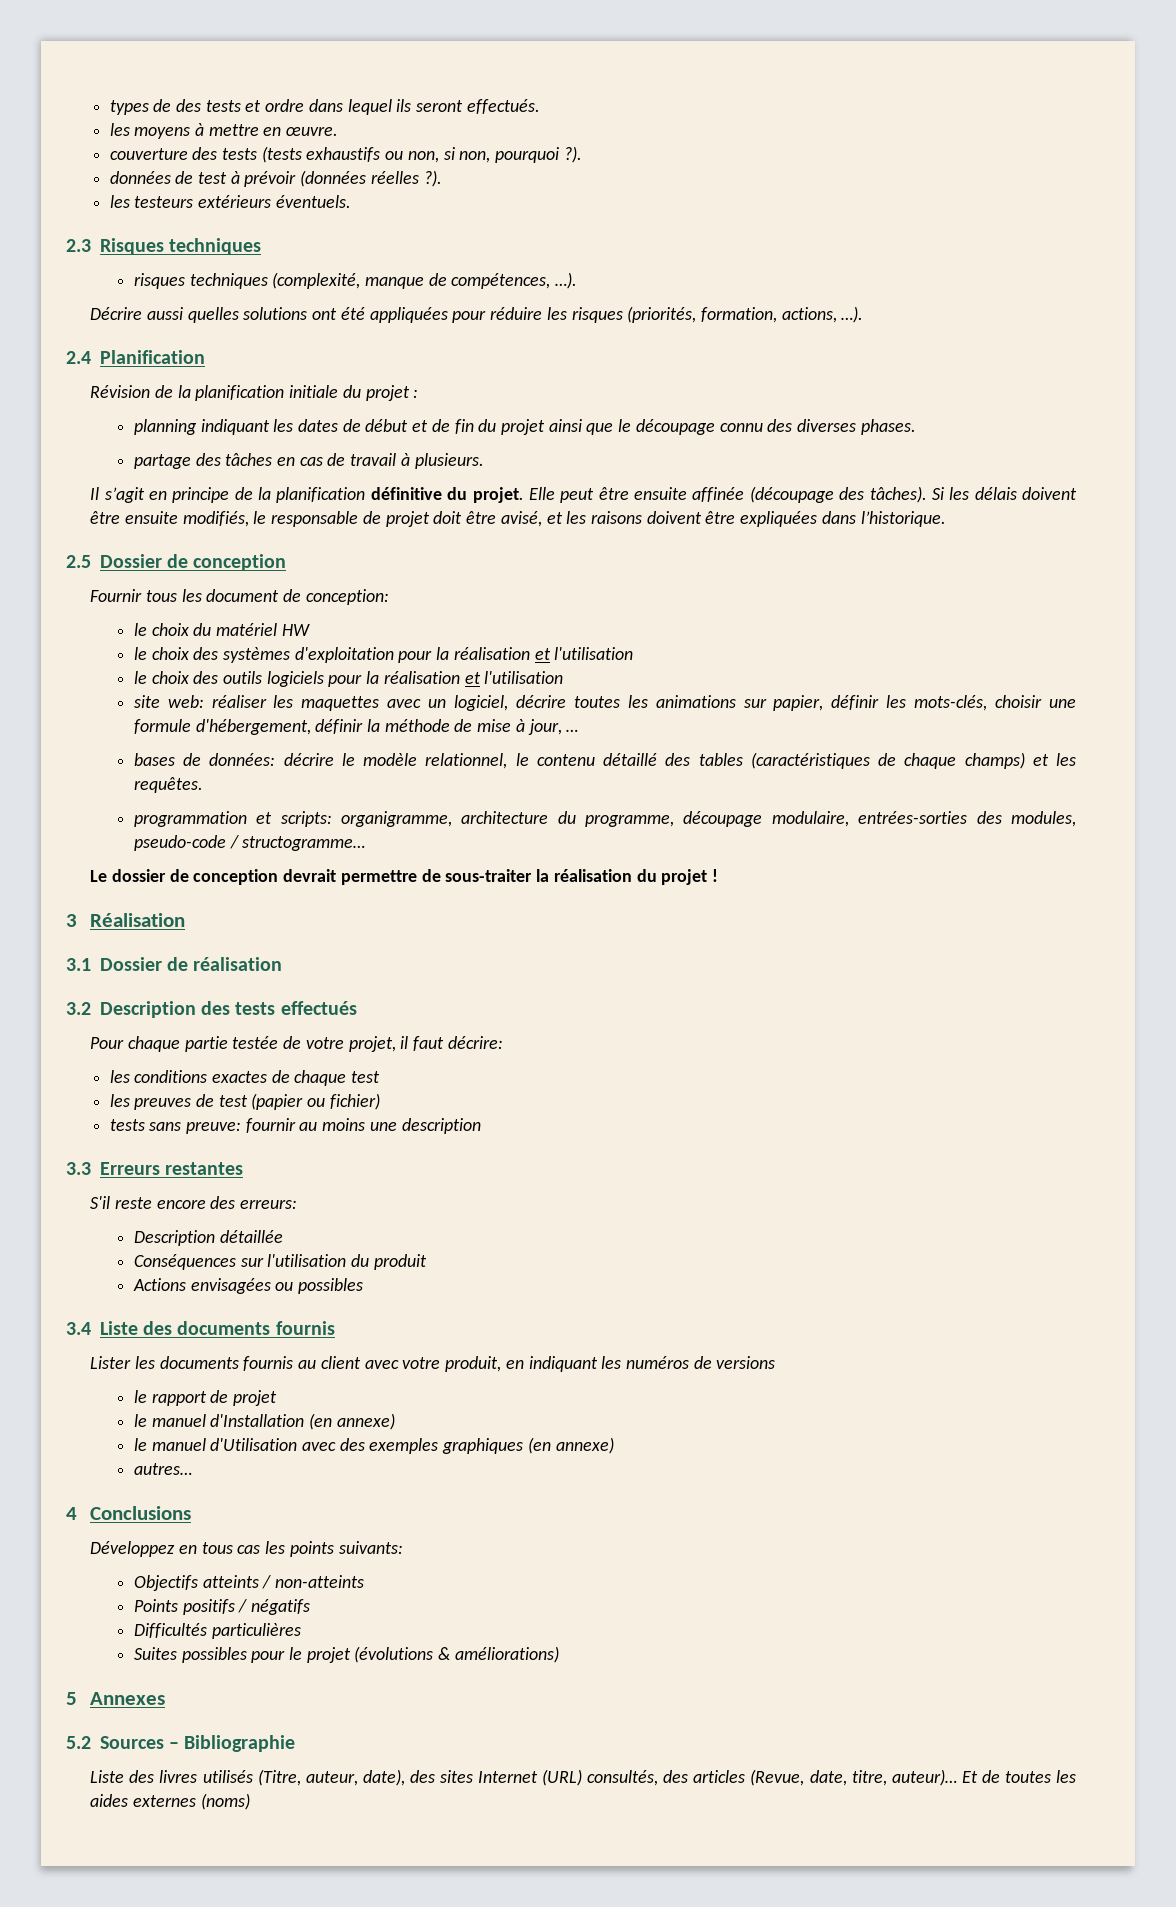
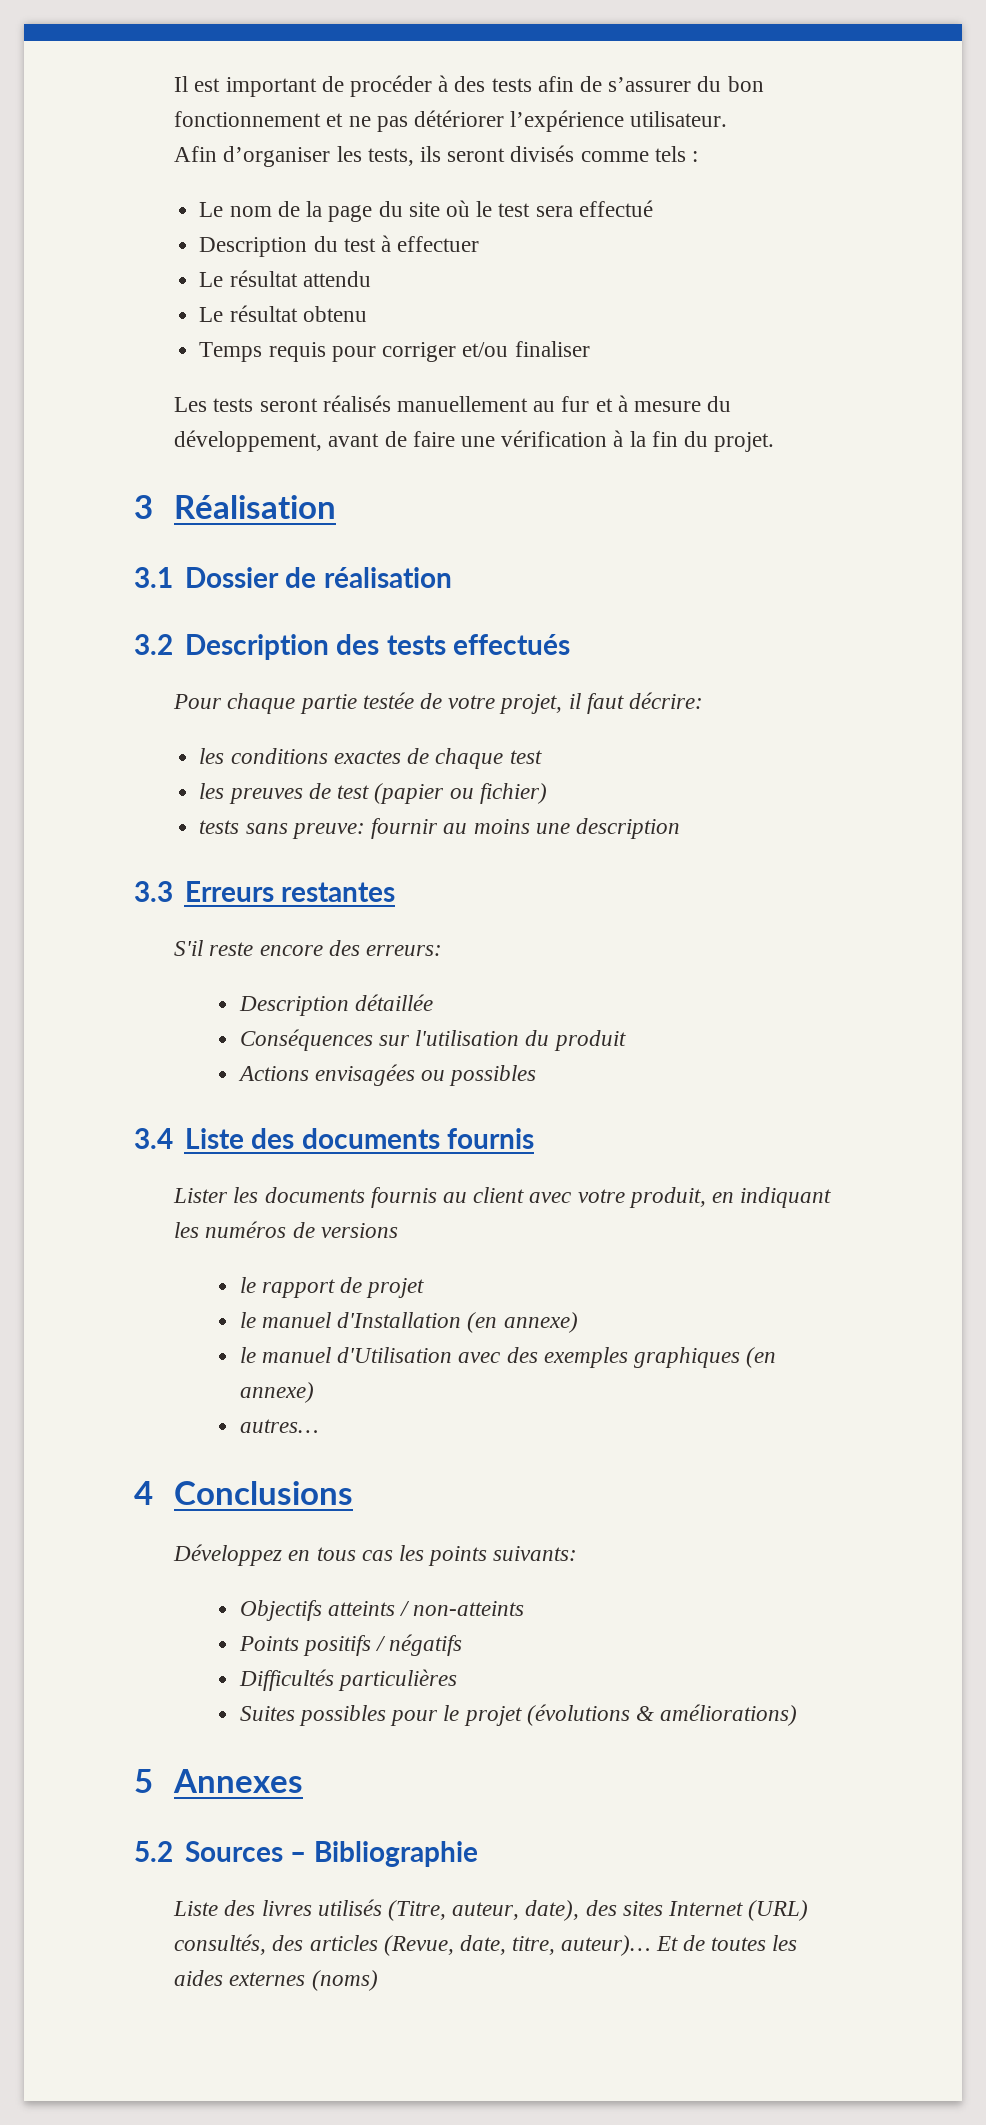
[109,99,540,115] [109,123,339,139] [109,146,582,163] [109,170,442,187] [109,195,351,208] [66,238,262,255] [133,272,578,289] [90,306,864,323] [66,350,205,364] [90,385,419,401] [133,419,916,435] [133,453,484,469] [90,486,1077,503] [90,511,946,527] [66,554,287,571] [90,589,389,605] [133,623,310,636] [133,647,634,663] [133,671,564,687] [133,695,1077,711] [133,719,579,735] [133,752,1077,769] [133,777,203,793] [133,811,1076,827] [133,835,366,851] [90,869,718,885] types de des tests et ordre dans lequel ils seront effectués. // les moyens à mettre en œuvre. // couverture des tests (tests exhaustifs ou non, si non, pourquoi ?). // données de test à prévoir (données réelles ?). // les testeurs extérieurs éventuels. // 2.3 Risques techniques // risques techniques (complexité, manque de compétences, …). // Décrire aussi quelles solutions ont été appliquées pour réduire les risques (priorités, formation, actions, …). // 2.4 Planification // Révision de la planification initiale du projet : // planning indiquant les dates de début et de fin du projet ainsi que le découpage connu des diverses phases. // partage des tâches en cas de travail à plusieurs. // Il s’agit en principe de la planification définitive du projet. Elle peut être ensuite affinée (découpage des tâches). Si les délais doivent être ensuite modifiés, le responsable de projet doit être avisé, et les raisons doivent être expliquées dans l’historique. // 2.5 Dossier de conception // Fournir tous les document de conception: // le choix du matériel HW // le choix des systèmes d'exploitation pour la réalisation et l'utilisation // le choix des outils logiciels pour la réalisation et l'utilisation // site web: réaliser les maquettes avec un logiciel, décrire toutes les animations sur papier, définir les mots-clés, choisir une formule d'hébergement, définir la méthode de mise à jour, … // bases de données: décrire le modèle relationnel, le contenu détaillé des tables (caractéristiques de chaque champs) et les requêtes. // programmation et scripts: organigramme, architecture du programme, découpage modulaire, entrées-sorties des modules, pseudo-code / structogramme… // Le dossier de conception devrait permettre de sous-traiter la réalisation du projet ! -> [174,75,764,97] [174,110,728,132] [174,145,699,167] [199,200,653,222] [199,235,480,257] [199,270,371,287] [199,305,367,322] [199,341,590,362] [174,395,732,412] [174,430,775,452] Il est important de procéder à des tests afin de s’assurer du bon fonctionnement et ne pas détériorer l’expérience utilisateur. // Afin d’organiser les tests, ils seront divisés comme tels : // Le nom de la page du site où le test sera effectué // Description du test à effectuer // Le résultat attendu // Le résultat obtenu // Temps requis pour corriger et/ou finaliser // Les tests seront réalisés manuellement au fur et à mesure du développement, avant de faire une vérification à la fin du projet.

